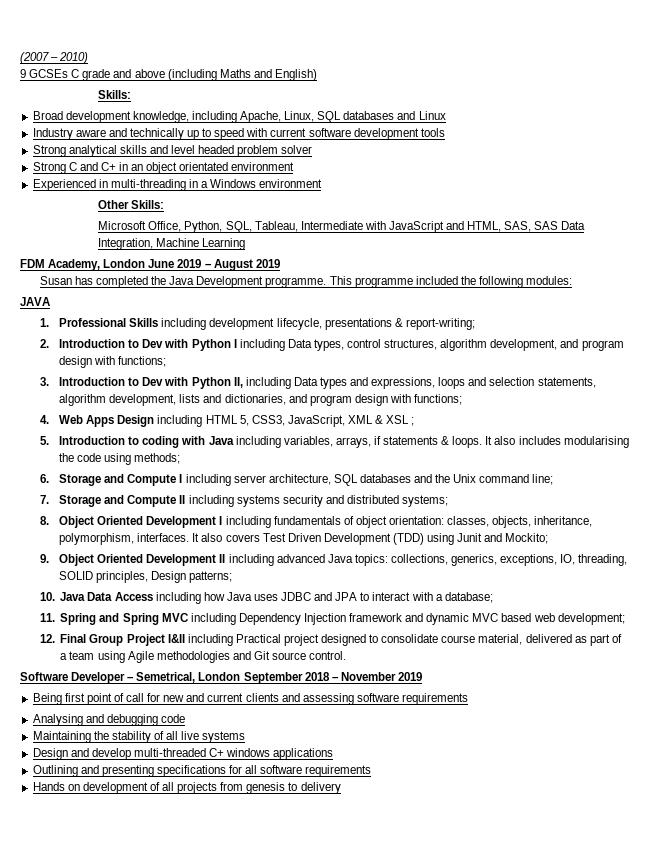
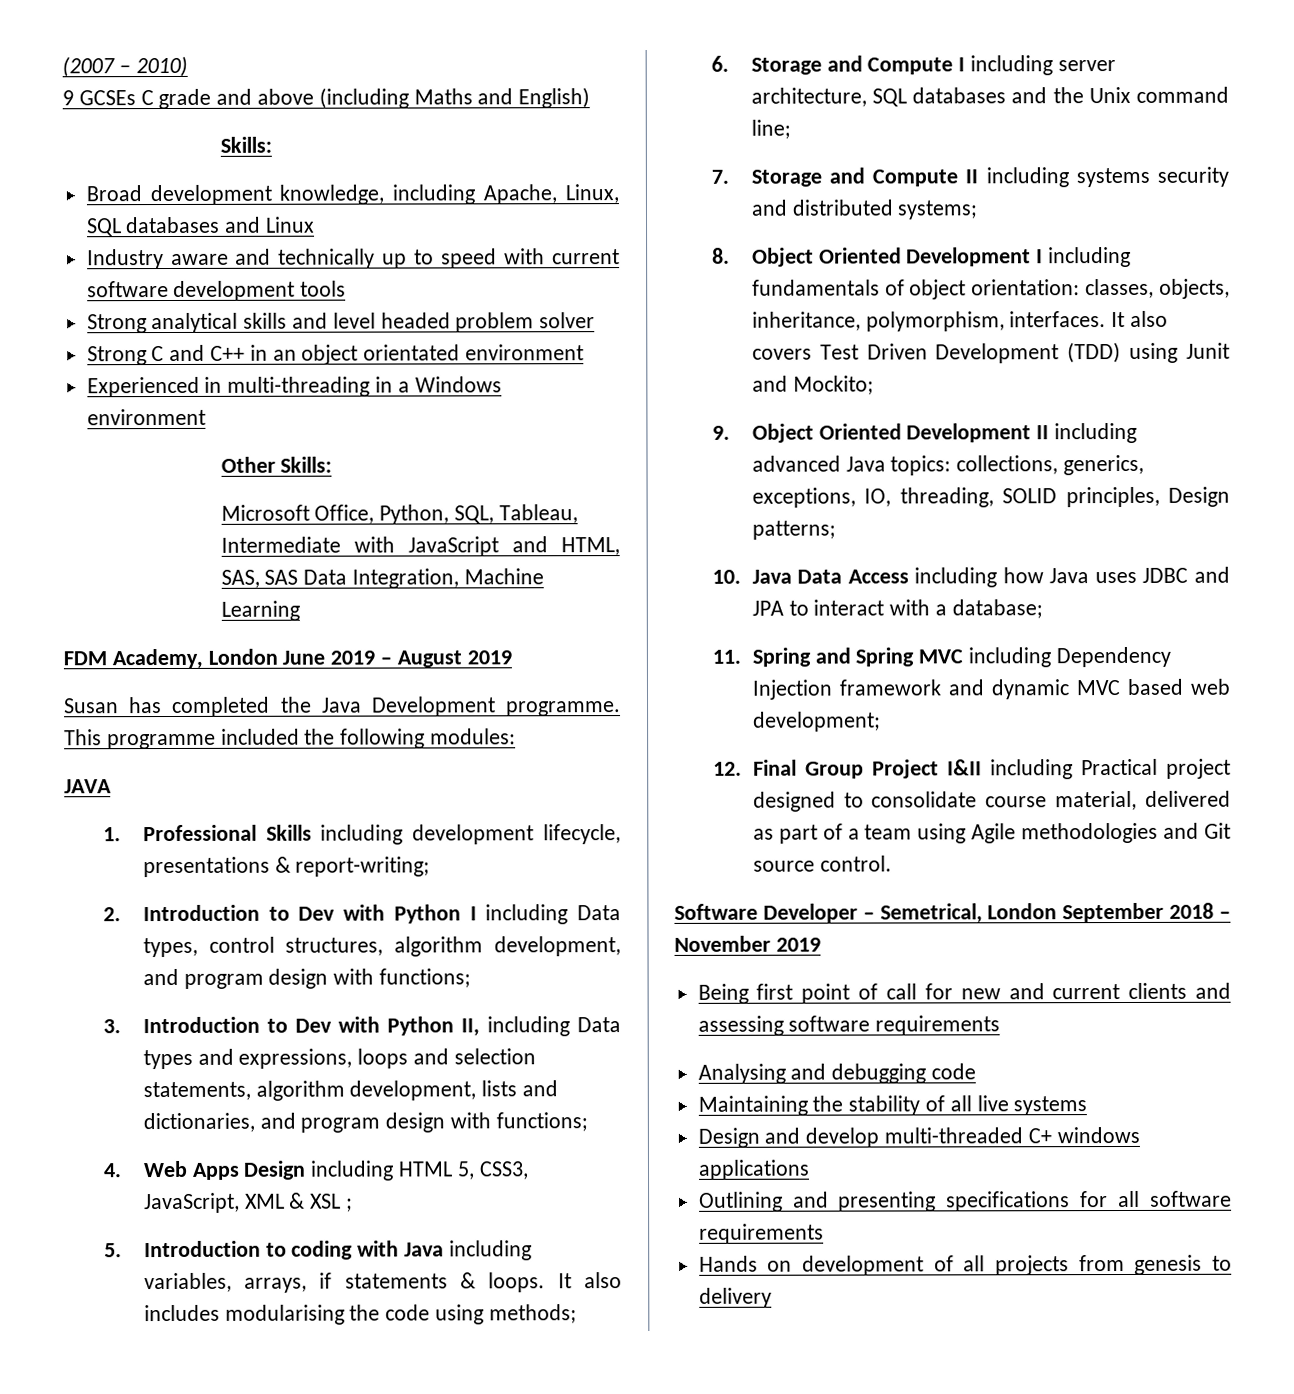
[100,162,116,171] C+ -> [210,345,246,361] C++

